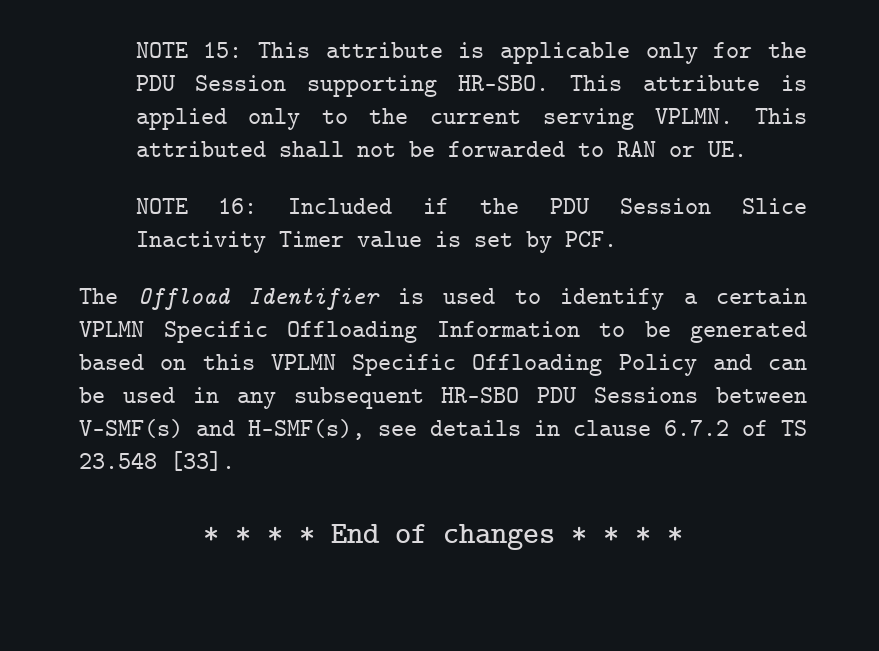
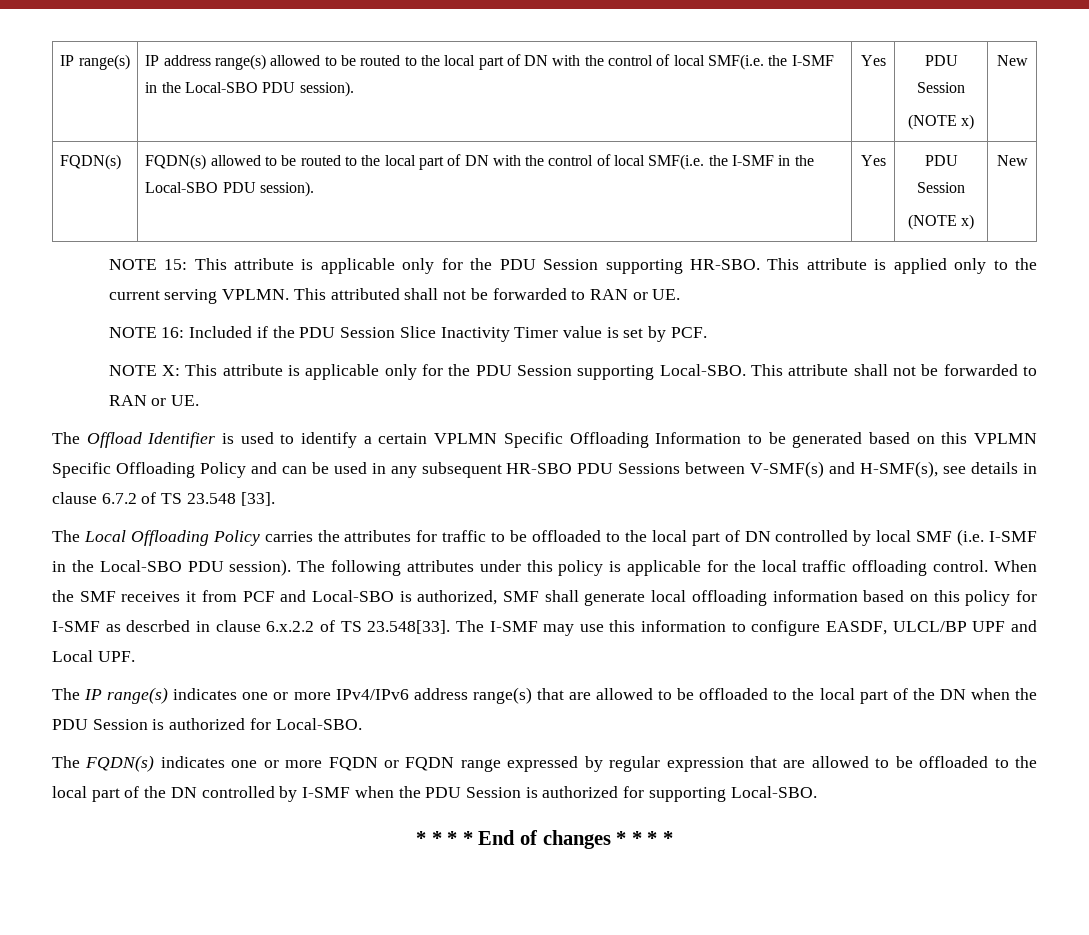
(135, 50) none -> [60,54,130,70] [145,54,834,70] [145,81,354,97] [860,55,886,66] [924,55,958,66] [917,82,965,93] [907,114,975,130] [996,55,1028,66] [60,154,122,170] [145,154,814,170] [145,181,314,197] [860,155,886,166] [924,155,958,166] [917,182,965,193] [907,214,975,230] [996,155,1028,166] IP range(s) | IP address range(s) allowed to be routed to the local part of DN with the control of local SMF(i.e. the I-SMF in the Local-SBO PDU session). | Yes | PDU Session // (NOTE x) | New // FQDN(s) | FQDN(s) allowed to be routed to the local part of DN with the control of local SMF(i.e. the I-SMF in the Local-SBO PDU session). | Yes | PDU Session // (NOTE x) | New //
(617, 239) none -> [108,364,1037,380] [108,395,200,406] // NOTE X: This attribute is applicable only for the PDU Session supporting Local-SBO. This attribute shall not be forwarded to RAN or UE.
(235, 461) none -> [52,529,1037,546] [52,559,1038,576] [52,590,1038,606] [52,620,1037,636] [52,650,135,662] [52,687,1038,704] [52,718,362,730] [52,755,1038,772] [52,786,817,802] // The Local Offloading Policy carries the attributes for traffic to be offloaded to the local part of DN controlled by local SMF (i.e. I-SMF in the Local-SBO PDU session). The following attributes under this policy is applicable for the local traffic offloading control. When the SMF receives it from PCF and Local-SBO is authorized, SMF shall generate local offloading information based on this policy for I-SMF as descrbed in clause 6.x.2.2 of TS 23.548[33]. The I-SMF may use this information to configure EASDF, ULCL/BP UPF and Local UPF. // The IP range(s) indicates one or more IPv4/IPv6 address range(s) that are allowed to be offloaded to the local part of the DN when the PDU Session is authorized for Local-SBO. // The FQDN(s) indicates one or more FQDN or FQDN range expressed by regular expression that are allowed to be offloaded to the local part of the DN controlled by I-SMF when the PDU Session is authorized for supporting Local-SBO.

